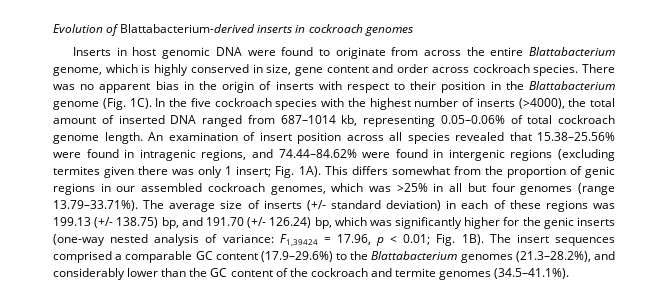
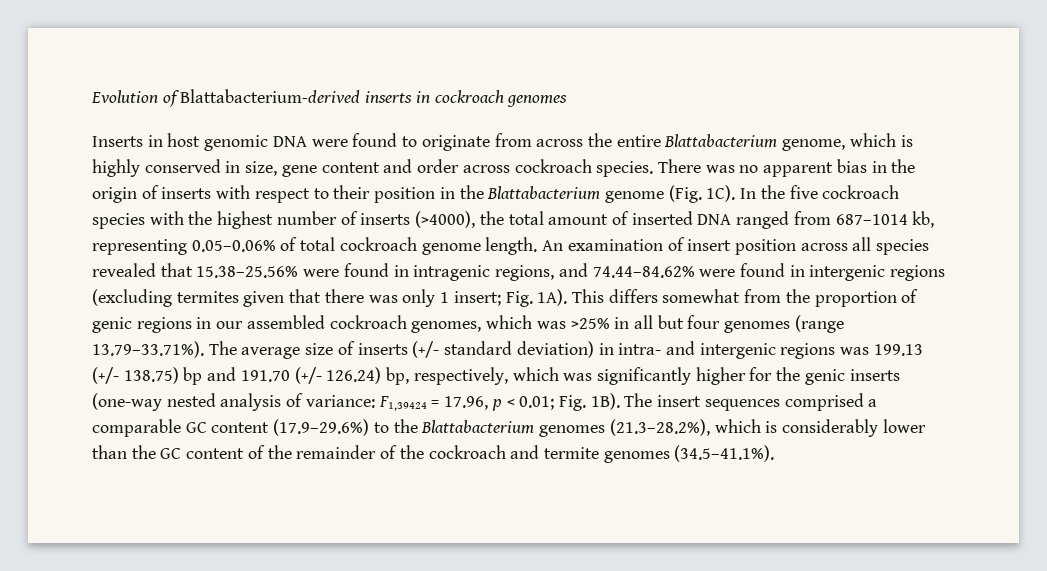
(135, 172) none -> [289,289,322,303] that
[461,200,541,209] each of these -> [618,341,776,359] intra- and intergenic
[161,217,179,229] bp, -> [183,367,203,385] bp
(332, 223) none -> [413,367,508,385] respectively,
[594,251,615,260] and -> [714,419,778,433] which is
(308, 272) none -> [296,445,424,459] remainder of the

